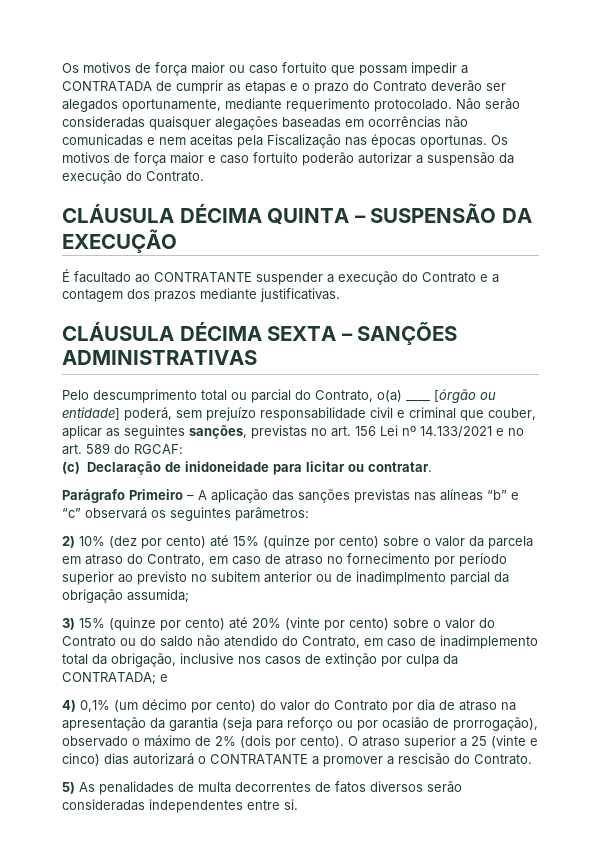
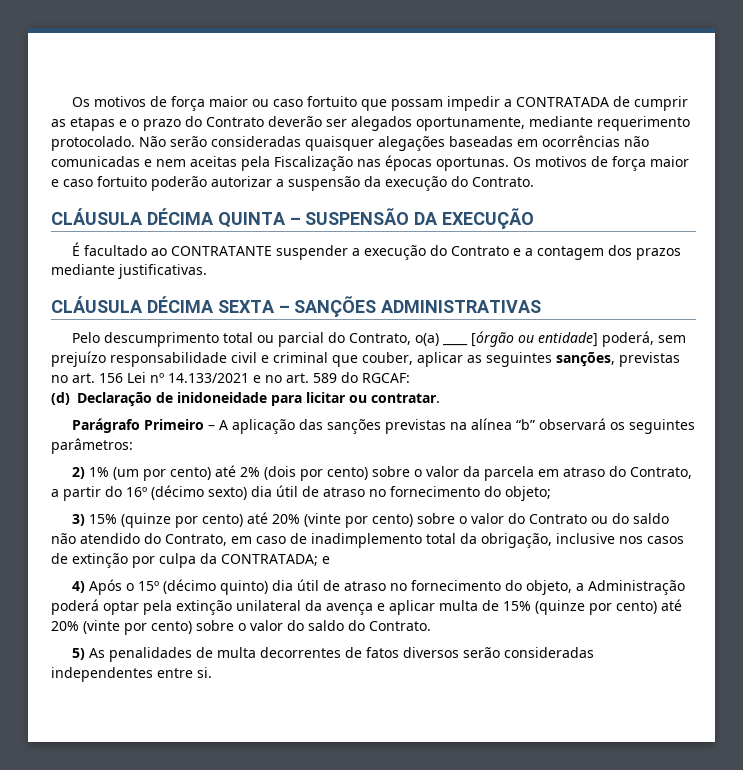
[62,462,80,474] (c) -> [51,392,70,405] (d)
[414,489,519,501] [62,508,81,518] nas alíneas “b” e “c” -> [449,418,535,430] na alínea “b”
[79,535,310,549] 10% (dez por cento) até 15% (quinze -> [88,465,296,481] 1% (um por cento) até 2% (dois
[209,553,507,567] [62,571,509,585] [62,589,189,603] em caso de atraso no fornecimento por período superior ao previsto no subitem anterior ou de inadimplmento parcial da obrigação assumida; -> [51,485,551,501] a partir do 16º (décimo sexto) dia útil de atraso no fornecimento do objeto;
[80,699,516,713] [62,717,538,731] [62,735,538,749] [62,753,450,767] 0,1% (um décimo por cento) do valor do Contrato por dia de atraso na apresentação da garantia (seja para reforço ou por ocasião de prorrogação), observado o máximo de 2% (dois por cento). O atraso superior a 25 (vinte e cinco) dias autorizará o CONTRATANTE a promover a rescisão -> [88,579,685,595] [51,599,682,615] [51,620,344,635] Após o 15º (décimo quinto) dia útil de atraso no fornecimento do objeto, a Administração poderá optar pela extinção unilateral da avença e aplicar multa de 15% (quinze por cento) até 20% (vinte por cento) sobre o valor do saldo

